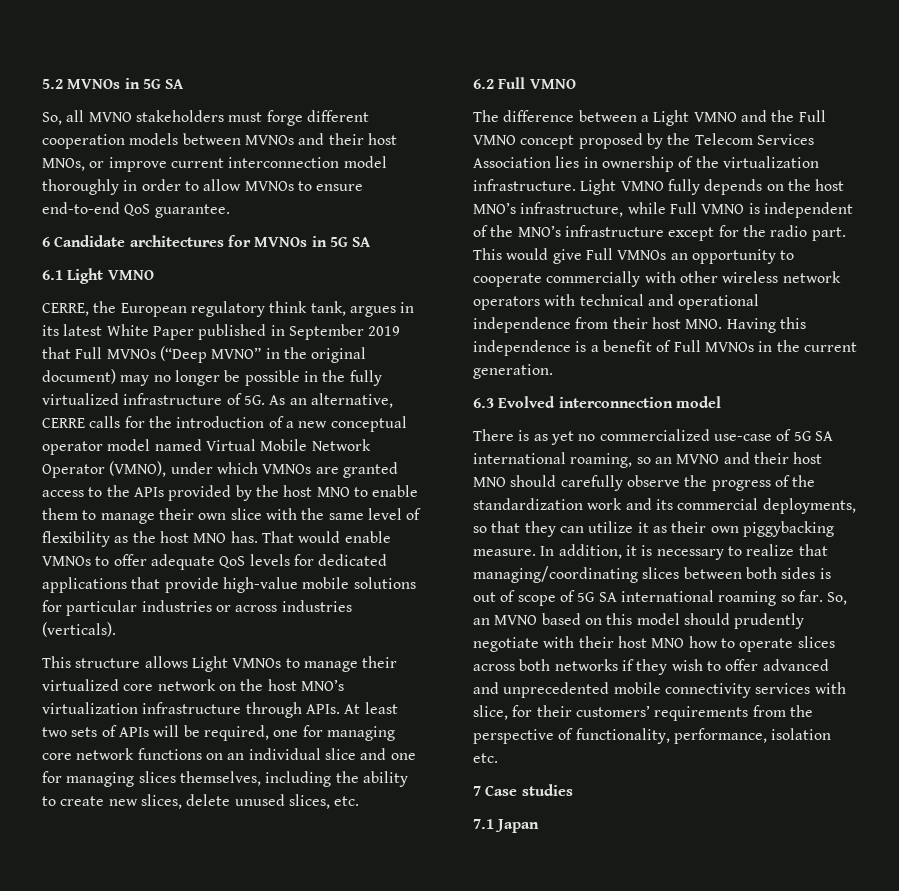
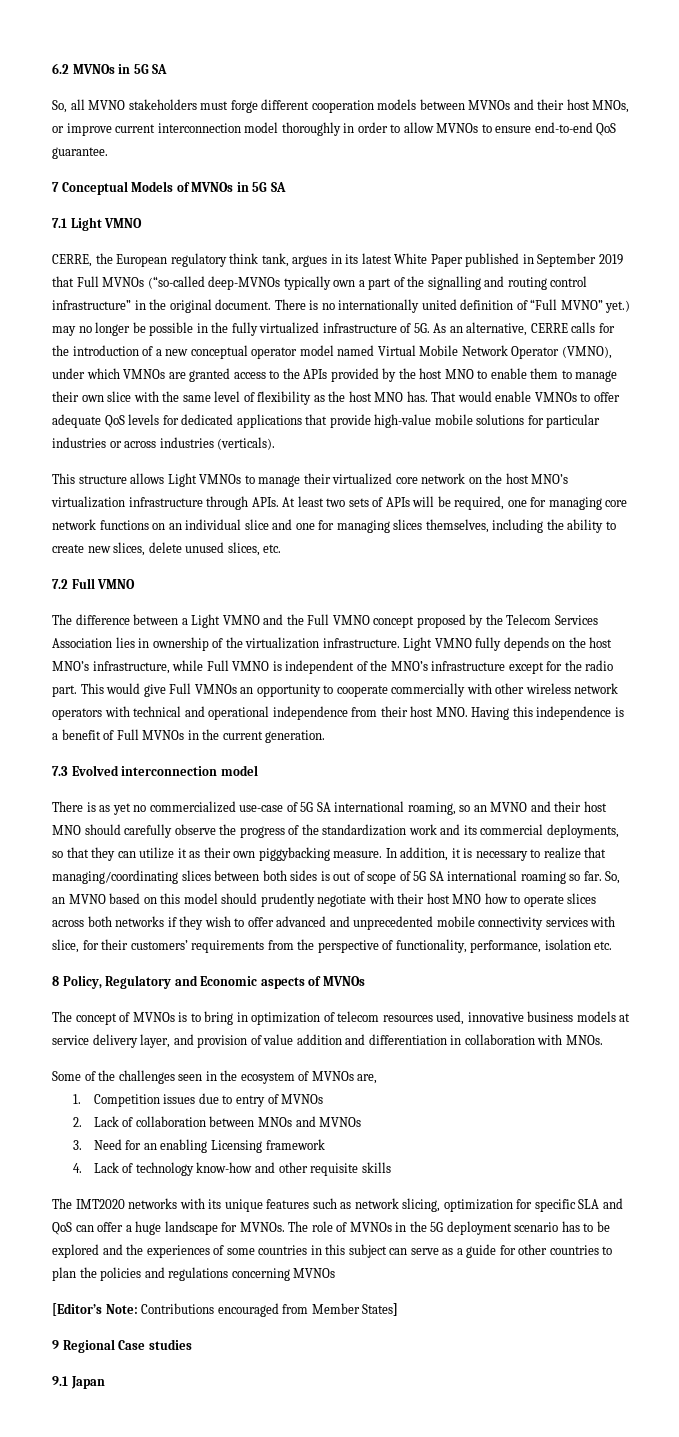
[42,79,63,89] 5.2 -> [52,63,69,74] 6.2
[42,235,372,247] [42,270,63,280] 6 Candidate architectures for MVNOs in 5G SA // 6.1 -> [52,181,286,195] [52,218,67,228] 7 Conceptual Models of MVNOs in 5G SA // 7.1
[159,346,367,363] [42,369,116,384] (“Deep MVNO” in the original document) -> [147,276,588,290] [52,299,631,313] (“so-called deep-MVNOs typically own a part of the signalling and routing control infrastructure” in the original document. There is no internationally united definition of “Full MVNO” yet.)
[473,79,494,89] 6.2 -> [52,579,68,589] 7.2
[473,398,494,408] 6.3 -> [52,766,68,776] 7.3
[473,786,481,796] 7 -> [52,975,365,989] [52,1011,631,1025] [52,1034,603,1048] [52,1070,378,1084] [72,1093,324,1107] [72,1116,362,1127] [72,1139,325,1153] [72,1162,391,1176] [52,1198,623,1212] [52,1221,610,1235] [52,1244,613,1258] [52,1267,336,1281] [52,1303,399,1317] [52,1339,115,1353] 8 Policy, Regulatory and Economic aspects of MVNOs // The concept of MVNOs is to bring in optimization of telecom resources used, innovative business models at service delivery layer, and provision of value addition and differentiation in collaboration with MNOs. // Some of the challenges seen in the ecosystem of MVNOs are, // 1. Competition issues due to entry of MVNOs // 2. Lack of collaboration between MNOs and MVNOs // 3. Need for an enabling Licensing framework // 4. Lack of technology know-how and other requisite skills // The IMT2020 networks with its unique features such as network slicing, optimization for specific SLA and QoS can offer a huge landscape for MVNOs. The role of MVNOs in the 5G deployment scenario has to be explored and the experiences of some countries in this subject can serve as a guide for other countries to plan the policies and regulations concerning MVNOs // [Editor’s Note: Contributions encouraged from Member States] // 9 Regional
[473,819,494,829] 7.1 -> [52,1376,68,1386] 9.1

